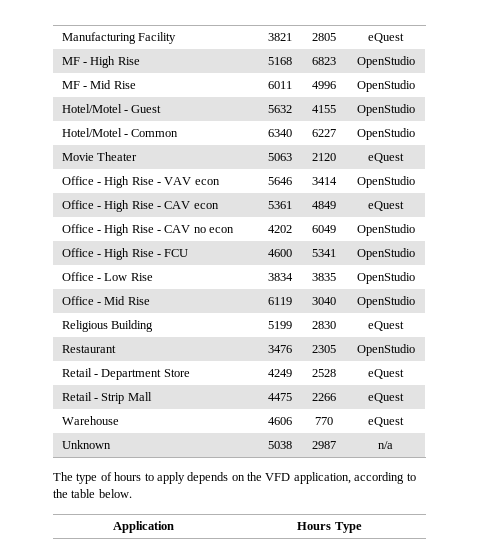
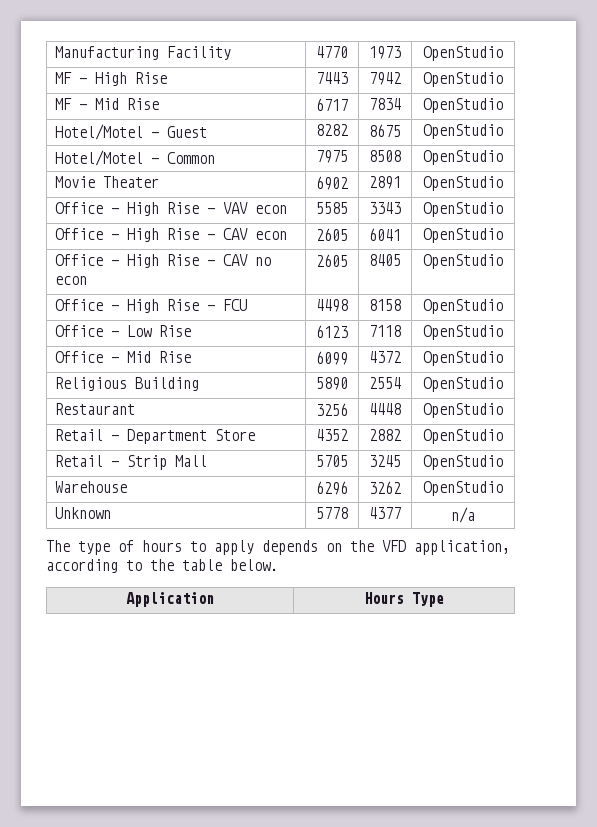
[267,33,292,41] [311,33,336,41] [368,33,404,43] 3821 | 2805 | eQuest -> [316,46,348,58] [369,46,401,59] [423,46,503,61] 4770 | 1973 | OpenStudio
[267,57,292,65] [311,57,336,65] 5168 | 6823 -> [316,72,348,84] [369,72,401,85] 7443 | 7942
[267,81,292,89] [311,81,336,89] 6011 | 4996 -> [316,98,348,111] [369,98,401,110] 6717 | 7834
[267,105,292,113] [311,105,336,113] 5632 | 4155 -> [316,124,348,136] [369,124,401,137] 8282 | 8675
[267,129,292,137] [311,129,336,137] 6340 | 6227 -> [316,150,348,163] [369,150,401,162] 7975 | 8508
[267,153,292,161] [311,153,336,161] [368,153,404,163] 5063 | 2120 | eQuest -> [316,176,348,190] [369,176,401,189] [423,176,503,191] 6902 | 2891 | OpenStudio
[267,177,292,185] [311,177,337,185] 5646 | 3414 -> [316,202,348,214] [369,202,401,214] 5585 | 3343
[267,201,292,209] [311,201,336,209] [368,201,404,211] 5361 | 4849 | eQuest -> [316,228,348,241] [369,228,401,241] [423,228,503,243] 2605 | 6041 | OpenStudio
[267,225,292,233] [311,225,336,233] 4202 | 6049 -> [316,254,348,267] [369,254,401,266] 2605 | 8405
[267,249,292,257] [311,249,336,257] 4600 | 5341 -> [316,299,348,312] [369,299,401,311] 4498 | 8158
[267,273,293,281] [311,273,336,281] 3834 | 3835 -> [316,325,348,338] [369,325,401,337] 6123 | 7118
[267,297,292,305] [311,297,336,305] 6119 | 3040 -> [316,351,348,365] [369,351,401,363] 6099 | 4372
[267,321,292,329] [311,321,336,329] [368,321,404,331] 5199 | 2830 | eQuest -> [316,377,348,390] [369,377,401,389] [423,377,503,392] 5890 | 2554 | OpenStudio
[267,345,292,353] [311,345,336,353] 3476 | 2305 -> [316,403,348,416] [369,403,401,415] 3256 | 4448
[267,369,292,377] [311,369,336,377] [368,369,404,379] 4249 | 2528 | eQuest -> [316,429,348,441] [369,429,401,441] [423,429,503,444] 4352 | 2882 | OpenStudio
[267,393,292,401] [311,393,336,401] [368,393,404,403] [61,416,119,425] [267,417,292,425] [314,417,333,425] [368,417,404,427] 4475 | 2266 | eQuest // Warehouse | 4606 | 770 | eQuest -> [316,455,348,467] [369,455,401,467] [423,455,503,470] [54,481,127,493] [316,481,348,495] [369,481,401,494] [423,481,503,496] 5705 | 3245 | OpenStudio // Warehouse | 6296 | 3262 | OpenStudio
[267,441,292,449] [311,441,336,449] 5038 | 2987 -> [316,507,348,519] [369,507,401,519] 5778 | 4377

